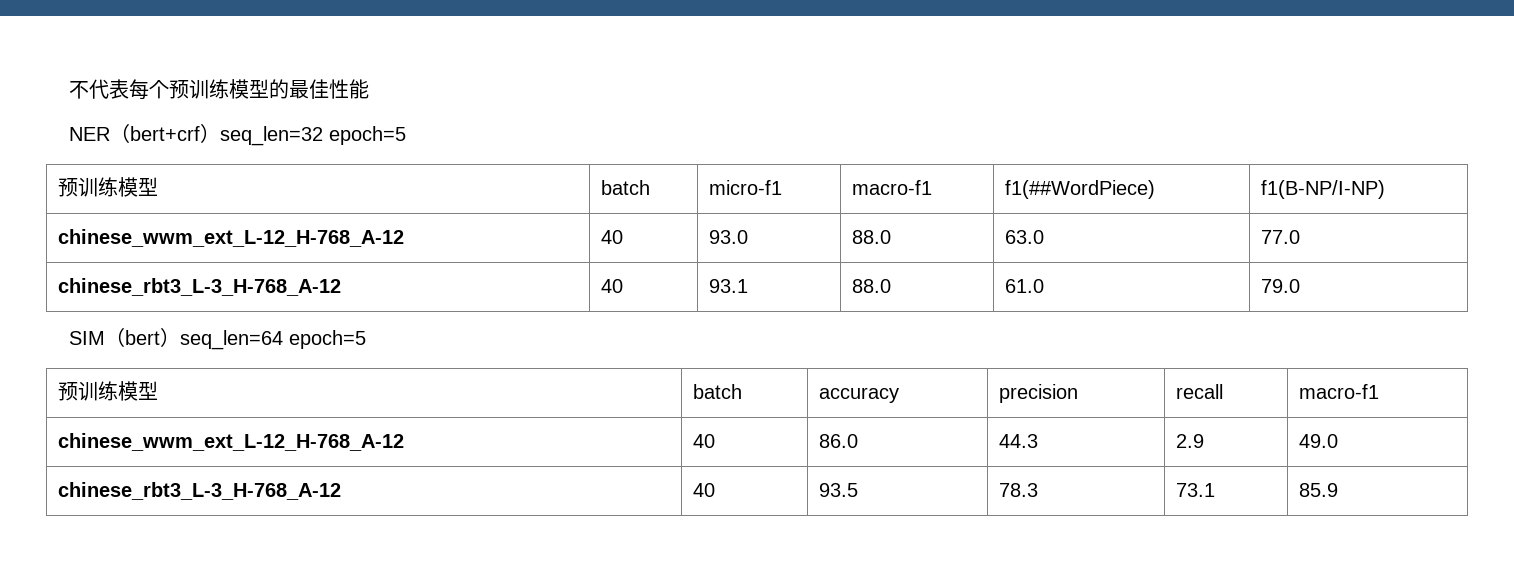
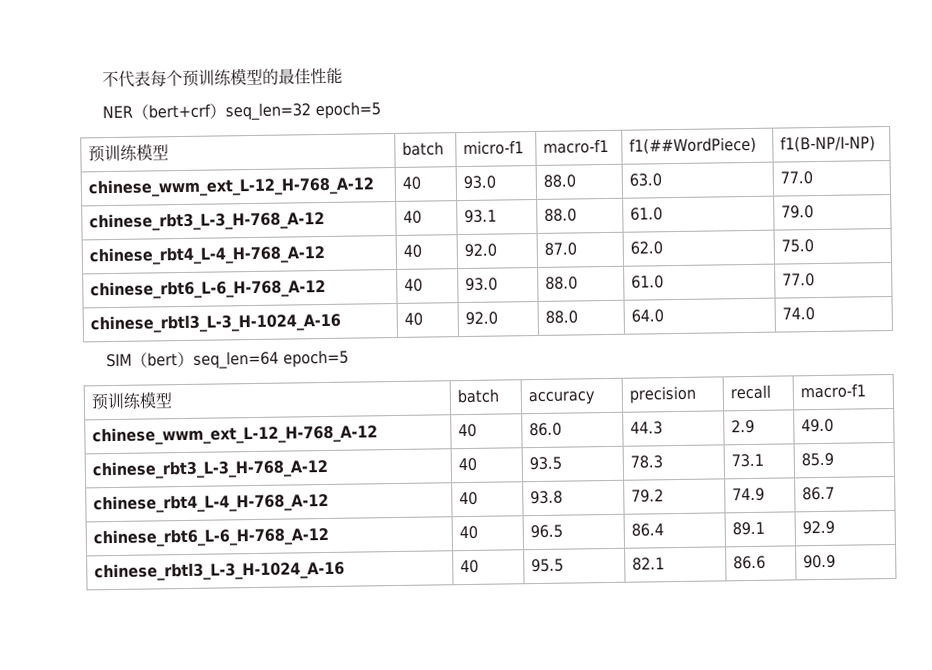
(1300, 286) none -> [89,244,326,266] [403,244,423,258] [464,243,498,258] [544,242,578,256] [630,241,664,255] [781,239,815,253] [90,278,327,300] [404,278,424,292] [465,277,499,292] [545,276,579,290] [631,275,665,289] [782,273,816,287] [90,312,342,334] [404,312,424,326] [465,311,499,326] [545,310,579,324] [631,309,665,323] [782,307,816,321] // chinese_rbt4_L-4_H-768_A-12 | 40 | 92.0 | 87.0 | 62.0 | 75.0 // chinese_rbt6_L-6_H-768_A-12 | 40 | 93.0 | 88.0 | 61.0 | 77.0 // chinese_rbtl3_L-3_H-1024_A-16 | 40 | 92.0 | 88.0 | 64.0 | 74.0
(1338, 490) none -> [93,492,330,514] [459,491,479,506] [530,490,564,505] [631,489,665,503] [732,487,766,502] [802,486,836,501] [93,526,330,548] [459,525,479,540] [530,524,564,539] [631,523,665,537] [732,521,766,536] [802,520,836,535] [94,560,346,582] [460,559,480,574] [531,558,565,573] [632,557,666,571] [733,555,767,570] [803,554,837,569] // chinese_rbt4_L-4_H-768_A-12 | 40 | 93.8 | 79.2 | 74.9 | 86.7 // chinese_rbt6_L-6_H-768_A-12 | 40 | 96.5 | 86.4 | 89.1 | 92.9 // chinese_rbtl3_L-3_H-1024_A-16 | 40 | 95.5 | 82.1 | 86.6 | 90.9

